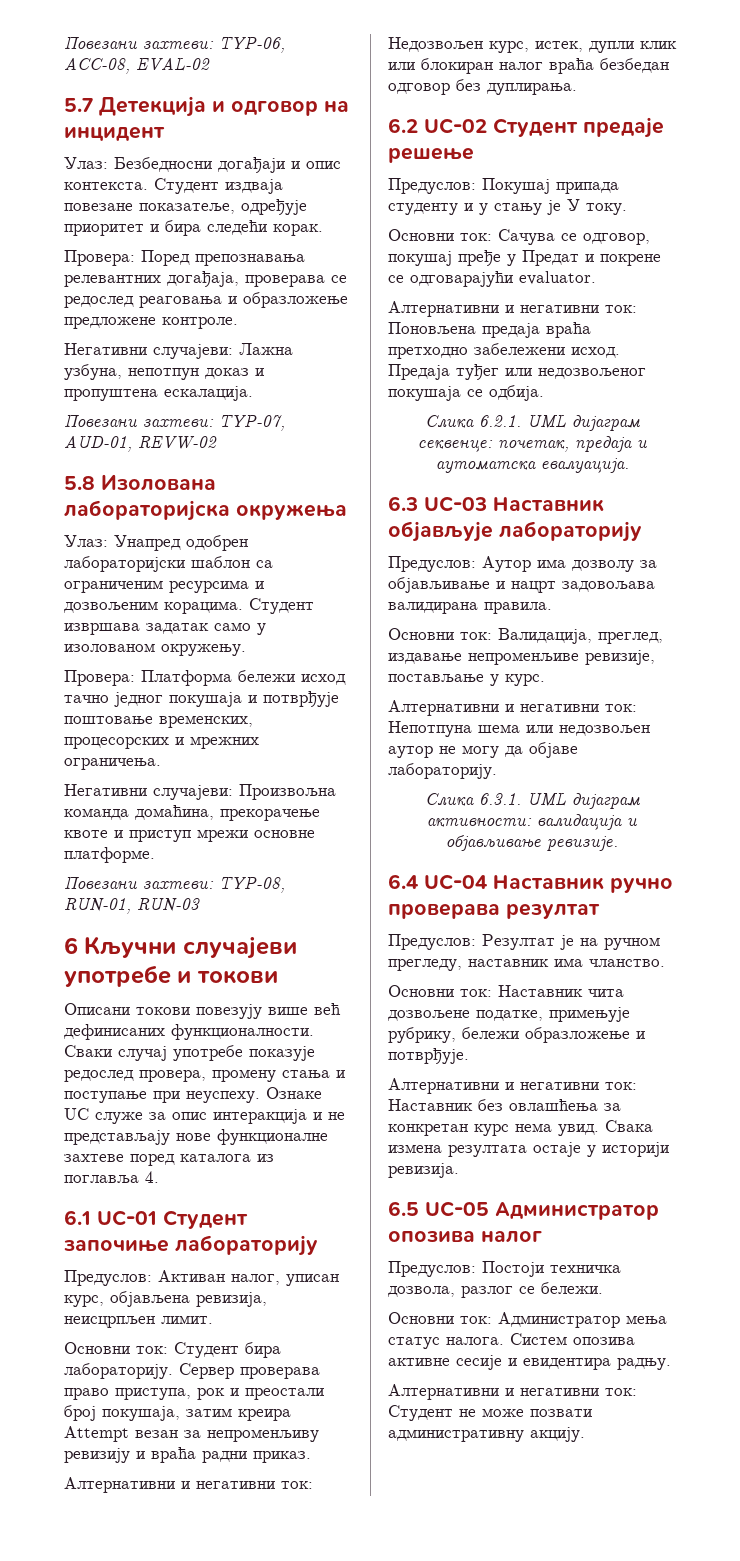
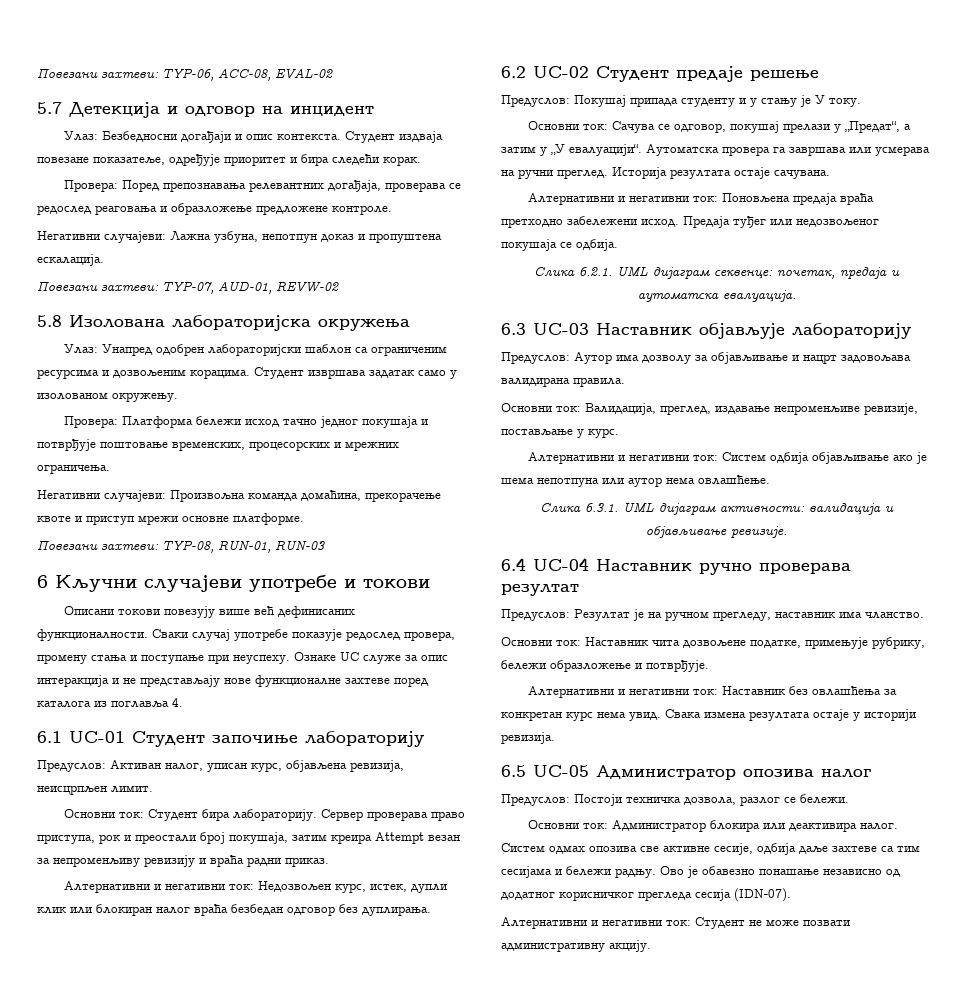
[458,250,661,266] [388,271,596,287] пређе у Предат и покрене се одговарајући evaluator. -> [782,121,911,133] [501,144,930,156] [501,167,830,179] прелази у „Предат“, а затим у „У евалуацији“. Аутоматска провера га завршава или усмерава на ручни преглед. Историја резултата остаје сачувана.
[388,721,650,737] [388,742,578,758] [388,763,497,779] Непотпуна шема или недозвољен аутор не могу да објаве лабораторију. -> [721,452,927,464] [501,475,770,487] Систем одбија објављивање ако је шема непотпуна или аутор нема овлашћење.
[626,1315,667,1324] [388,1333,635,1349] [388,1355,671,1370] мења статус налога. Систем опозива активне сесије и евидентира радњу. -> [709,820,898,832] [501,843,920,855] [501,866,901,878] [501,888,791,902] блокира или деактивира налог. Систем одмах опозива све активне сесије, одбија даље захтеве са тим сесијама и бележи радњу. Ово је обавезно понашање независно од додатног корисничког прегледа сесија (IDN-07).

